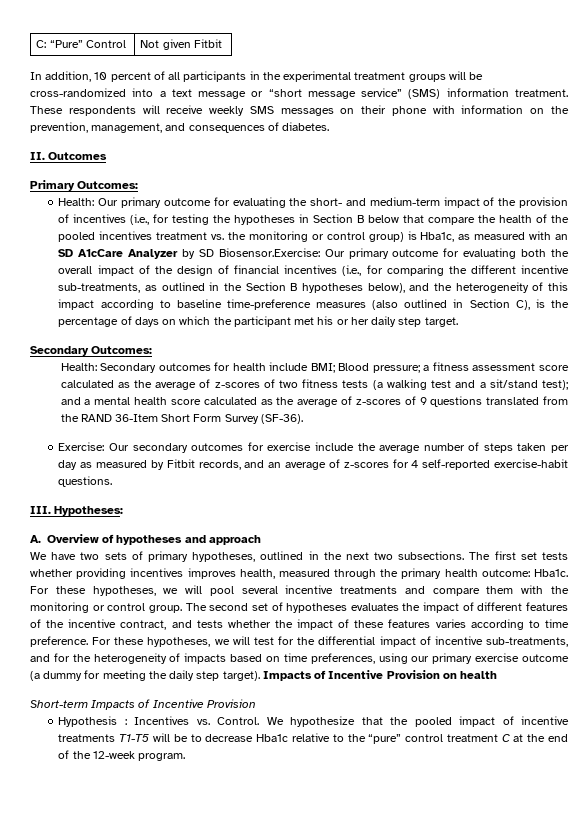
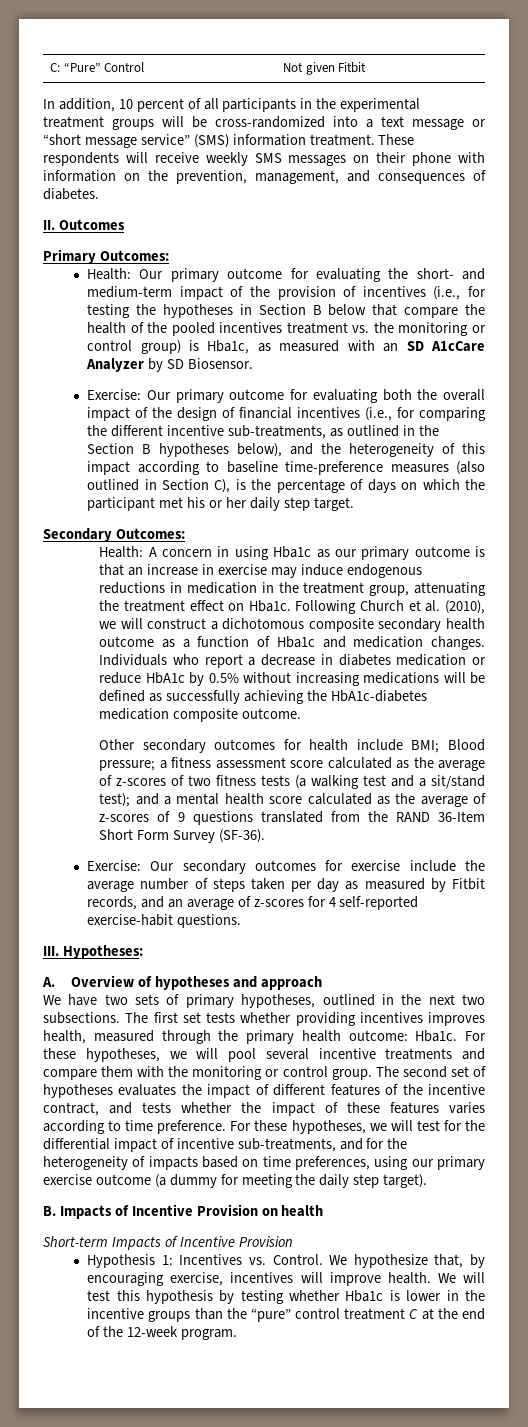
[218,248,320,257] Biosensor.Exercise: -> [187,358,253,369] [87,389,142,400] Biosensor. // Exercise:
[100,363,157,373] Secondary -> [148,546,486,560] [99,564,422,578] [99,582,487,596] [99,600,485,614] [99,618,486,632] [99,636,486,650] [99,654,487,668] [99,672,486,686] [99,690,427,704] [99,708,302,722] [99,739,206,753] A concern in using Hba1c as our primary outcome is that an increase in exercise may induce endogenous reductions in medication in the treatment group, attenuating the treatment effect on Hba1c. Following Church et al. (2010), we will construct a dichotomous composite secondary health outcome as a function of Hba1c and medication changes. Individuals who report a decrease in diabetes medication or reduce HbA1c by 0.5% without increasing medications will be defined as successfully achieving the HbA1c-diabetes medication composite outcome. // Other secondary
(260, 676) none -> [43,1206,56,1216] // B.
[124,719,127,725] : -> [161,1255,173,1265] 1:
[361,716,569,727] [58,733,344,742] that the pooled impact of incentive treatments T1-T5 will be to decrease Hba1c relative to -> [434,1254,485,1268] [87,1272,486,1286] [87,1290,486,1304] [87,1308,223,1322] that, by encouraging exercise, incentives will improve health. We will test this hypothesis by testing whether Hba1c is lower in the incentive groups than

